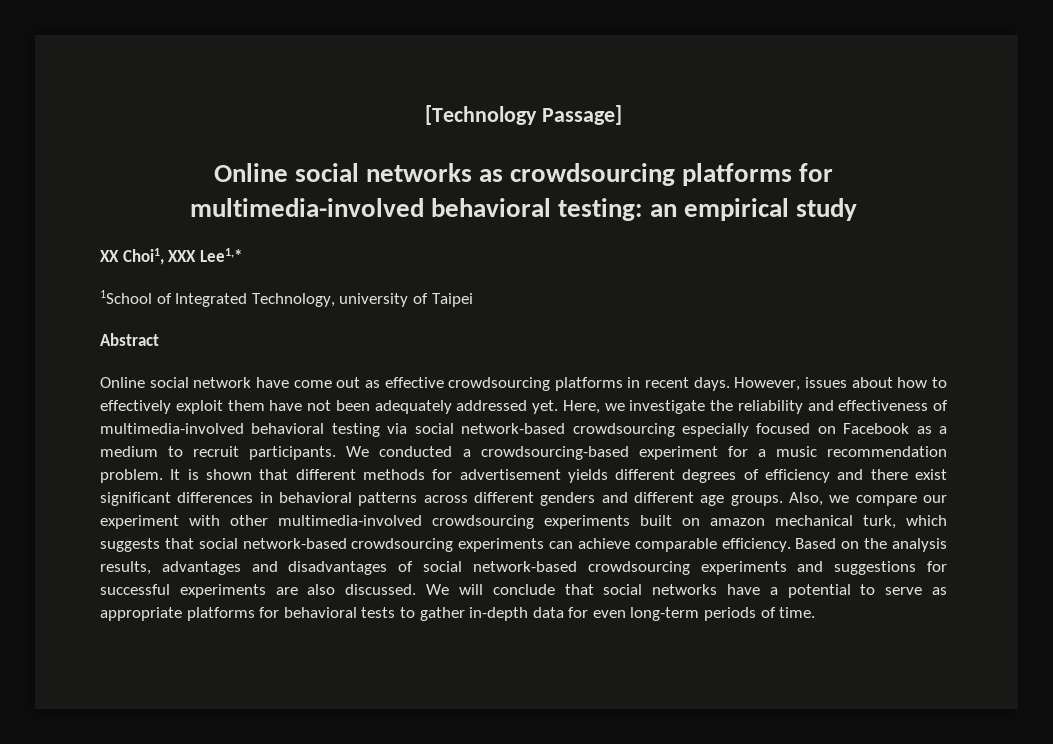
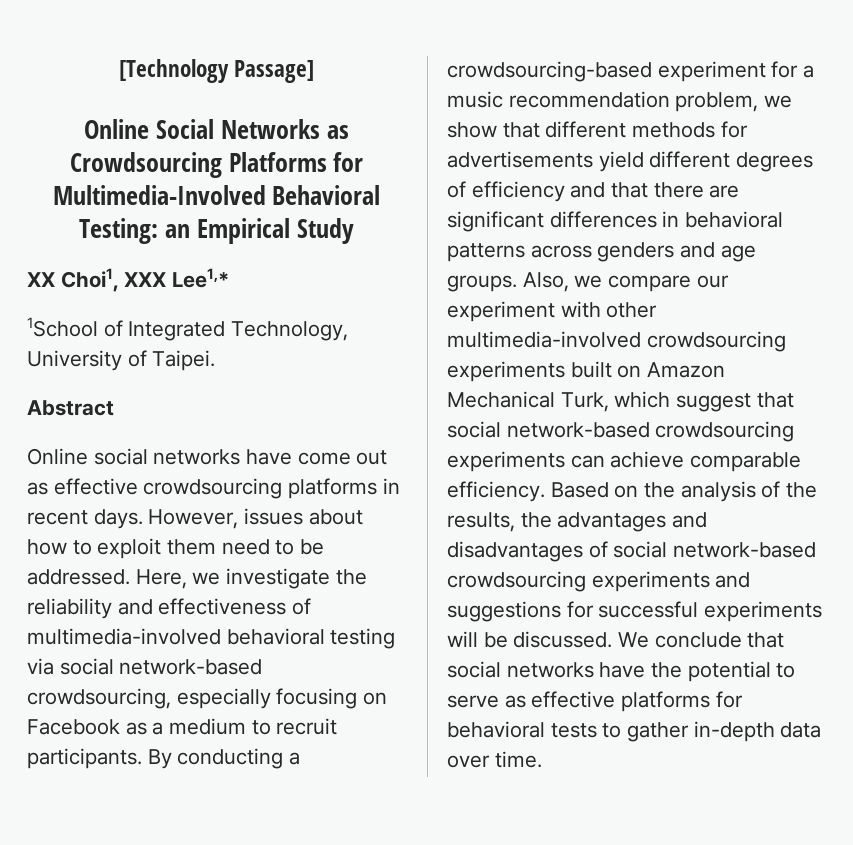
[294,163,834,186] [190,198,857,221] social networks as crowdsourcing platforms for multimedia-involved behavioral testing: an empirical study -> [156,119,349,139] [69,152,364,178] [52,185,381,205] [79,218,354,244] Social Networks as Crowdsourcing Platforms for Multimedia-Involved Behavioral Testing: an Empirical Study
[339,293,473,307] university of Taipei -> [27,350,216,371] University of Taipei.
[193,377,252,388] network -> [153,449,241,465] networks
[100,400,171,414] effectively -> (92, 547) none
[269,400,558,414] have not been adequately addressed yet. -> [221,539,325,555] [27,569,130,585] need to be addressed.
[572,423,811,437] crowdsourcing especially focused -> [27,688,358,709] crowdsourcing, especially focusing
[346,446,453,457] We conducted -> [147,748,284,769] By conducting
[100,469,252,483] problem. It is shown -> [675,92,793,112] [447,122,497,138] problem, we show
[459,469,608,483] advertisement yields -> [447,151,644,172] advertisements yield
[870,469,947,480] there exist -> [611,182,740,198] that there are
[473,492,534,503] different -> (592, 251) none
[633,492,694,503] different -> (716, 250) none
[710,515,947,529] [100,538,160,552] amazon mechanical turk, which suggests -> [647,362,726,378] [447,391,752,412] Amazon Mechanical Turk, which suggest
[100,561,151,575] results, -> [761,481,818,498] [447,512,552,532] of the results, the
[275,584,336,595] are also -> [447,631,508,648] will be
[458,584,483,595] will -> (650, 640) none
[769,587,778,595] a -> [651,662,683,678] the
[100,607,182,621] appropriate -> [531,691,616,708] effective
[568,607,776,621] for even long-term periods of -> [447,755,490,768] over

